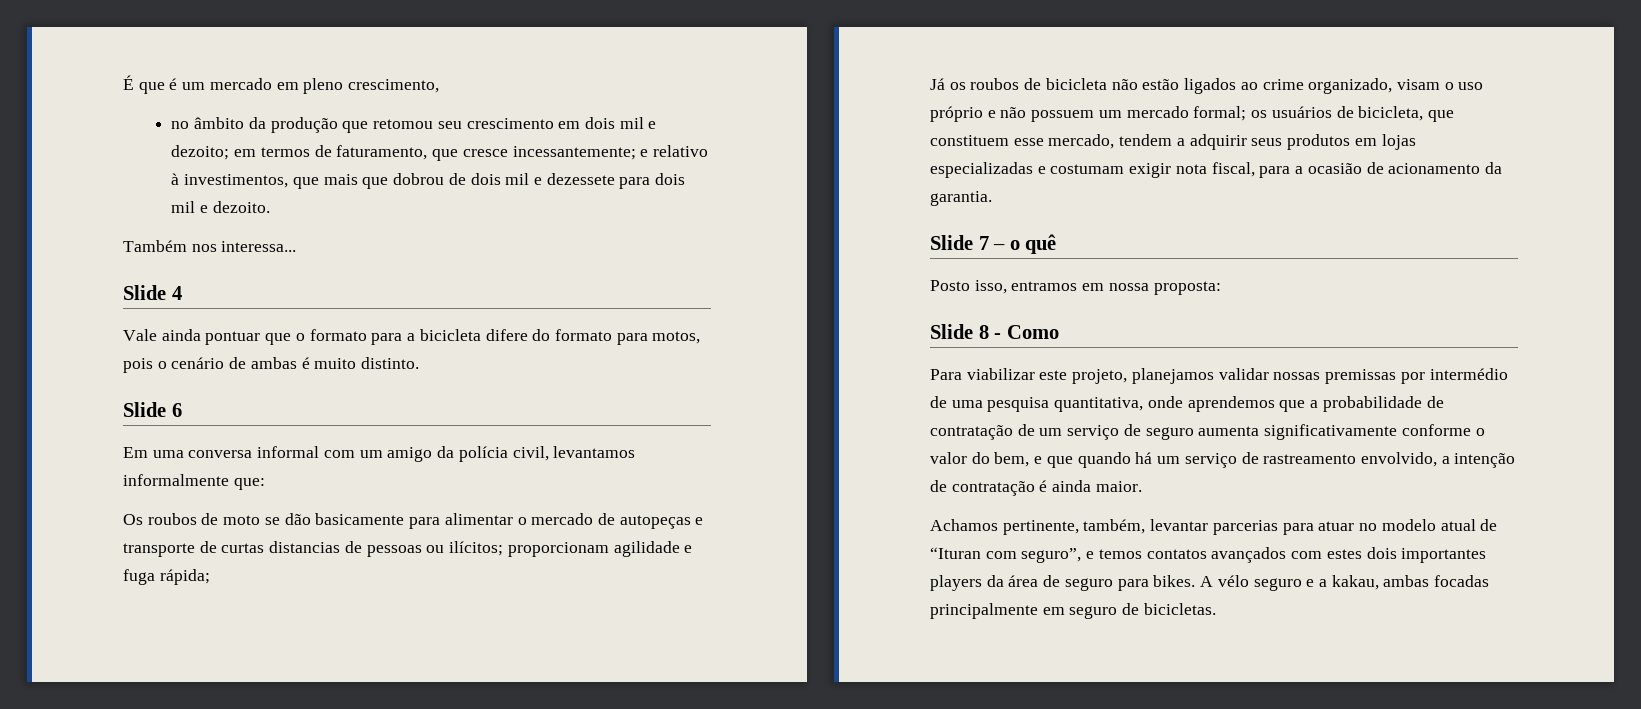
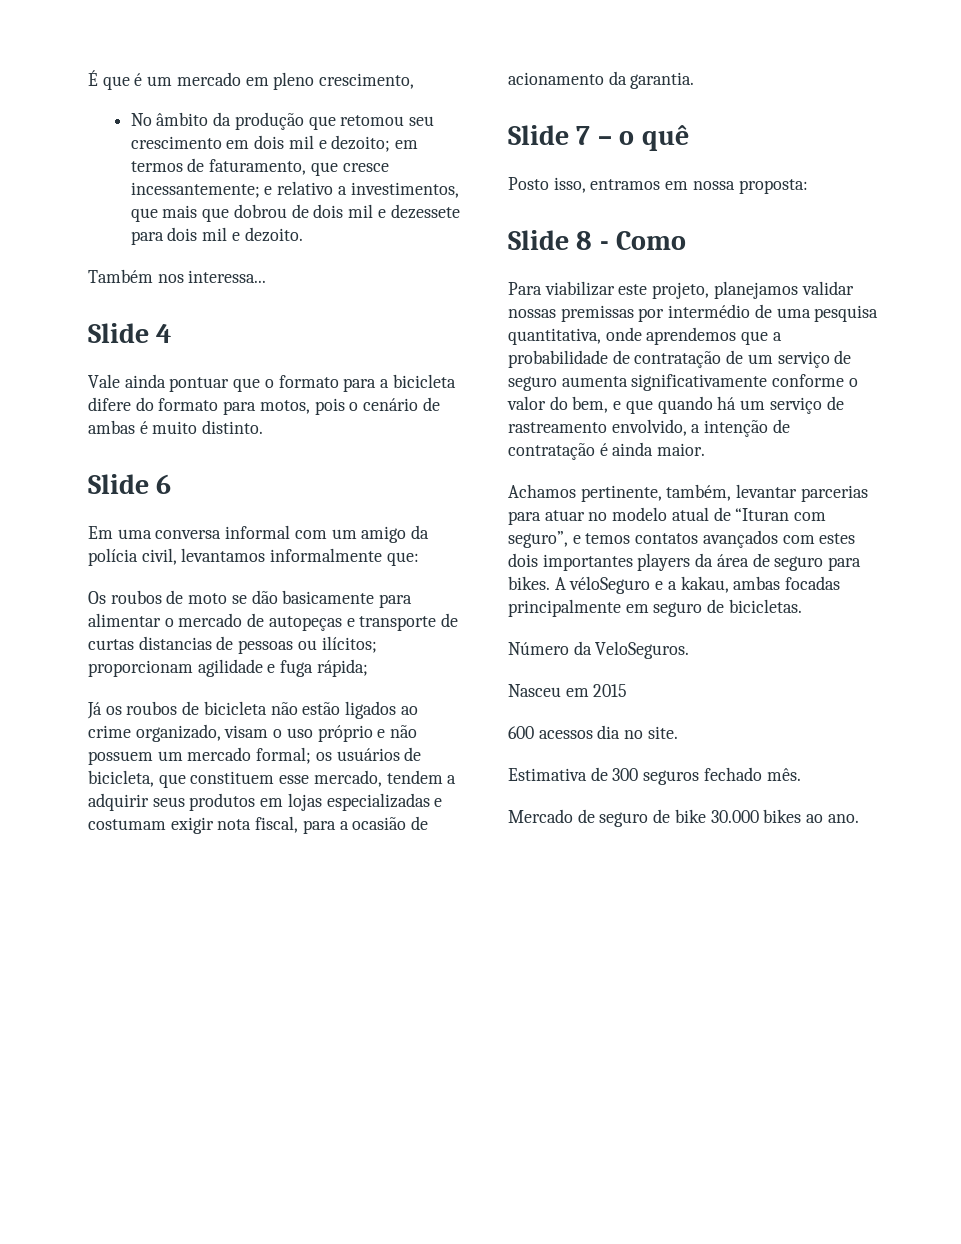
[171,121,190,129] no -> [130,113,152,126] No
[171,173,180,185] à -> [337,186,347,195] a
[1217,575,1302,591] vélo seguro -> [569,576,651,594] véloSeguro
(1216, 609) none -> [508,641,690,659] [508,684,628,697] [508,725,678,739] [508,767,801,785] [508,809,859,827] // Número da VeloSeguros. // Nasceu em 2015 // 600 acessos dia no site. // Estimativa de 300 seguros fechado mês. // Mercado de seguro de bike 30.000 bikes ao ano.

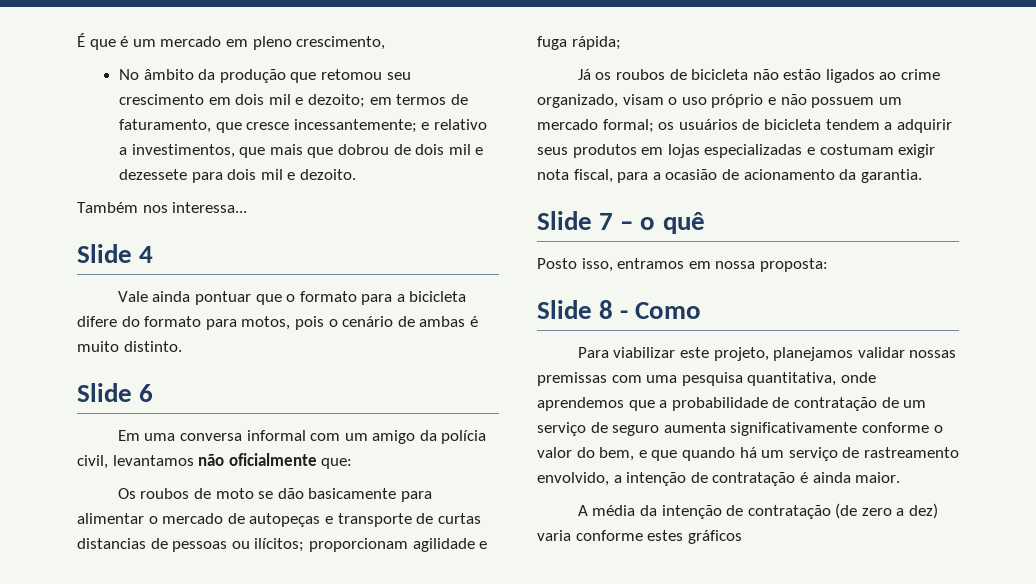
[270,548,383,562] informalmente -> [198,453,317,466] não oficialmente
[88,770,382,788] bicicleta, que constituem esse mercado, -> [763,119,821,130] bicicleta
[638,304,772,322] por intermédio de -> [611,375,642,383] com
[508,484,868,502] [508,507,827,525] [508,530,856,548] [508,553,862,571] [508,576,841,594] [508,599,802,617] [508,641,690,659] [508,684,628,697] [508,725,678,739] [508,767,801,785] [508,809,859,827] Achamos pertinente, também, levantar parcerias para atuar no modelo atual de “Ituran com seguro”, e temos contatos avançados com estes dois importantes players da área de seguro para bikes. A véloSeguro e a kakau, ambas focadas principalmente em seguro de bicicletas. // Número da VeloSeguros. // Nasceu em 2015 // 600 acessos dia no site. // Estimativa de 300 seguros fechado mês. // Mercado de seguro de bike 30.000 bikes ao ano. -> [577,503,939,519] [537,530,742,544] A média da intenção de contratação (de zero a dez) varia conforme estes gráficos

